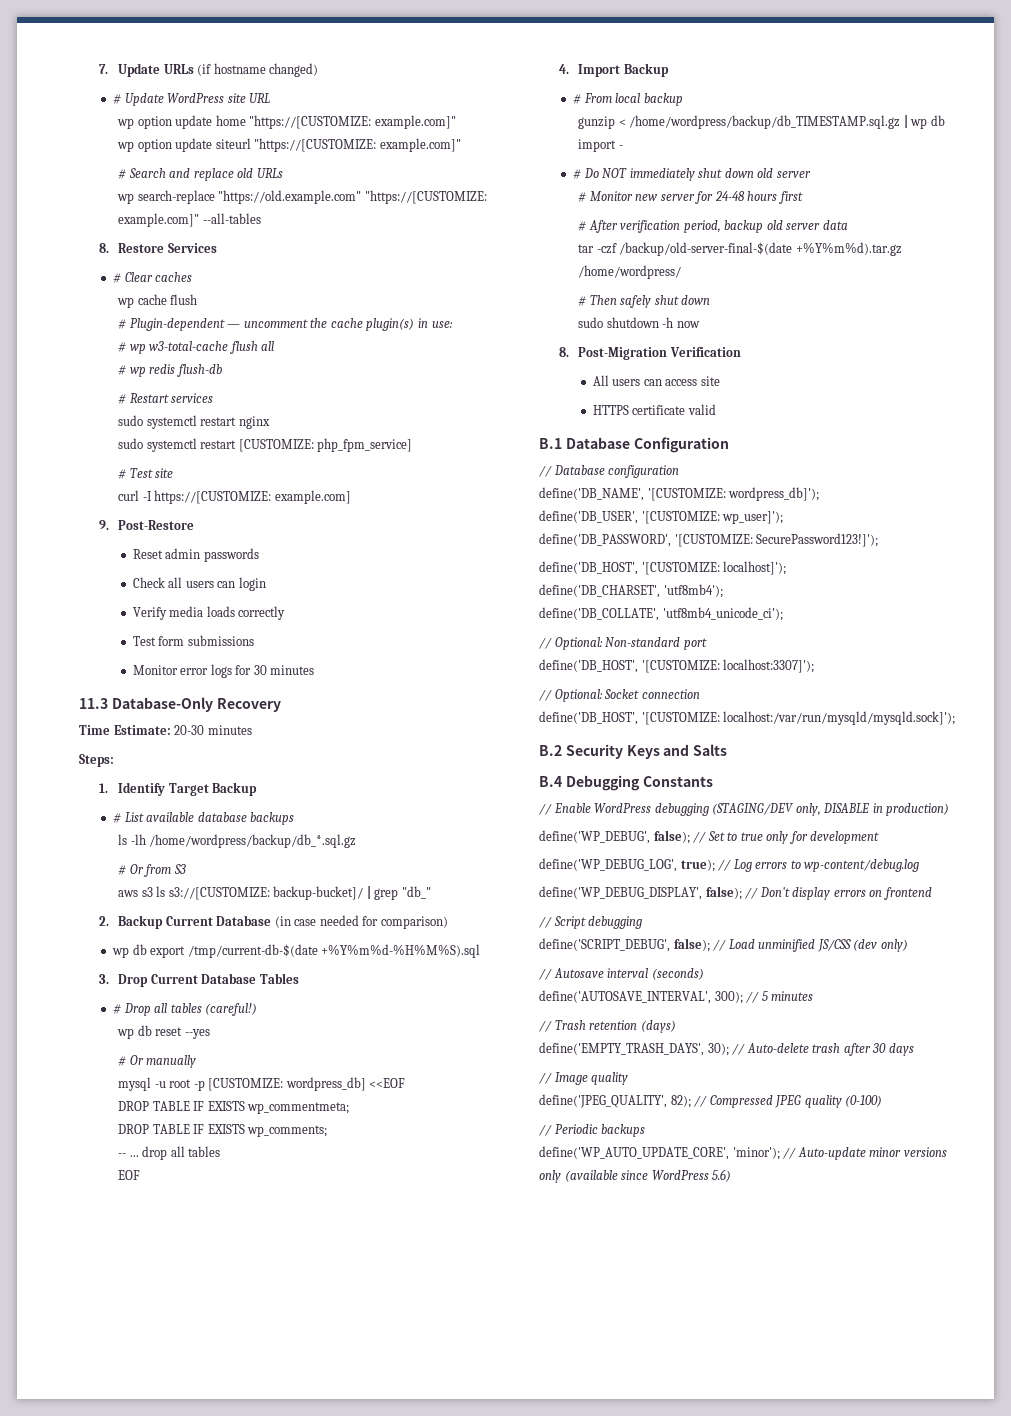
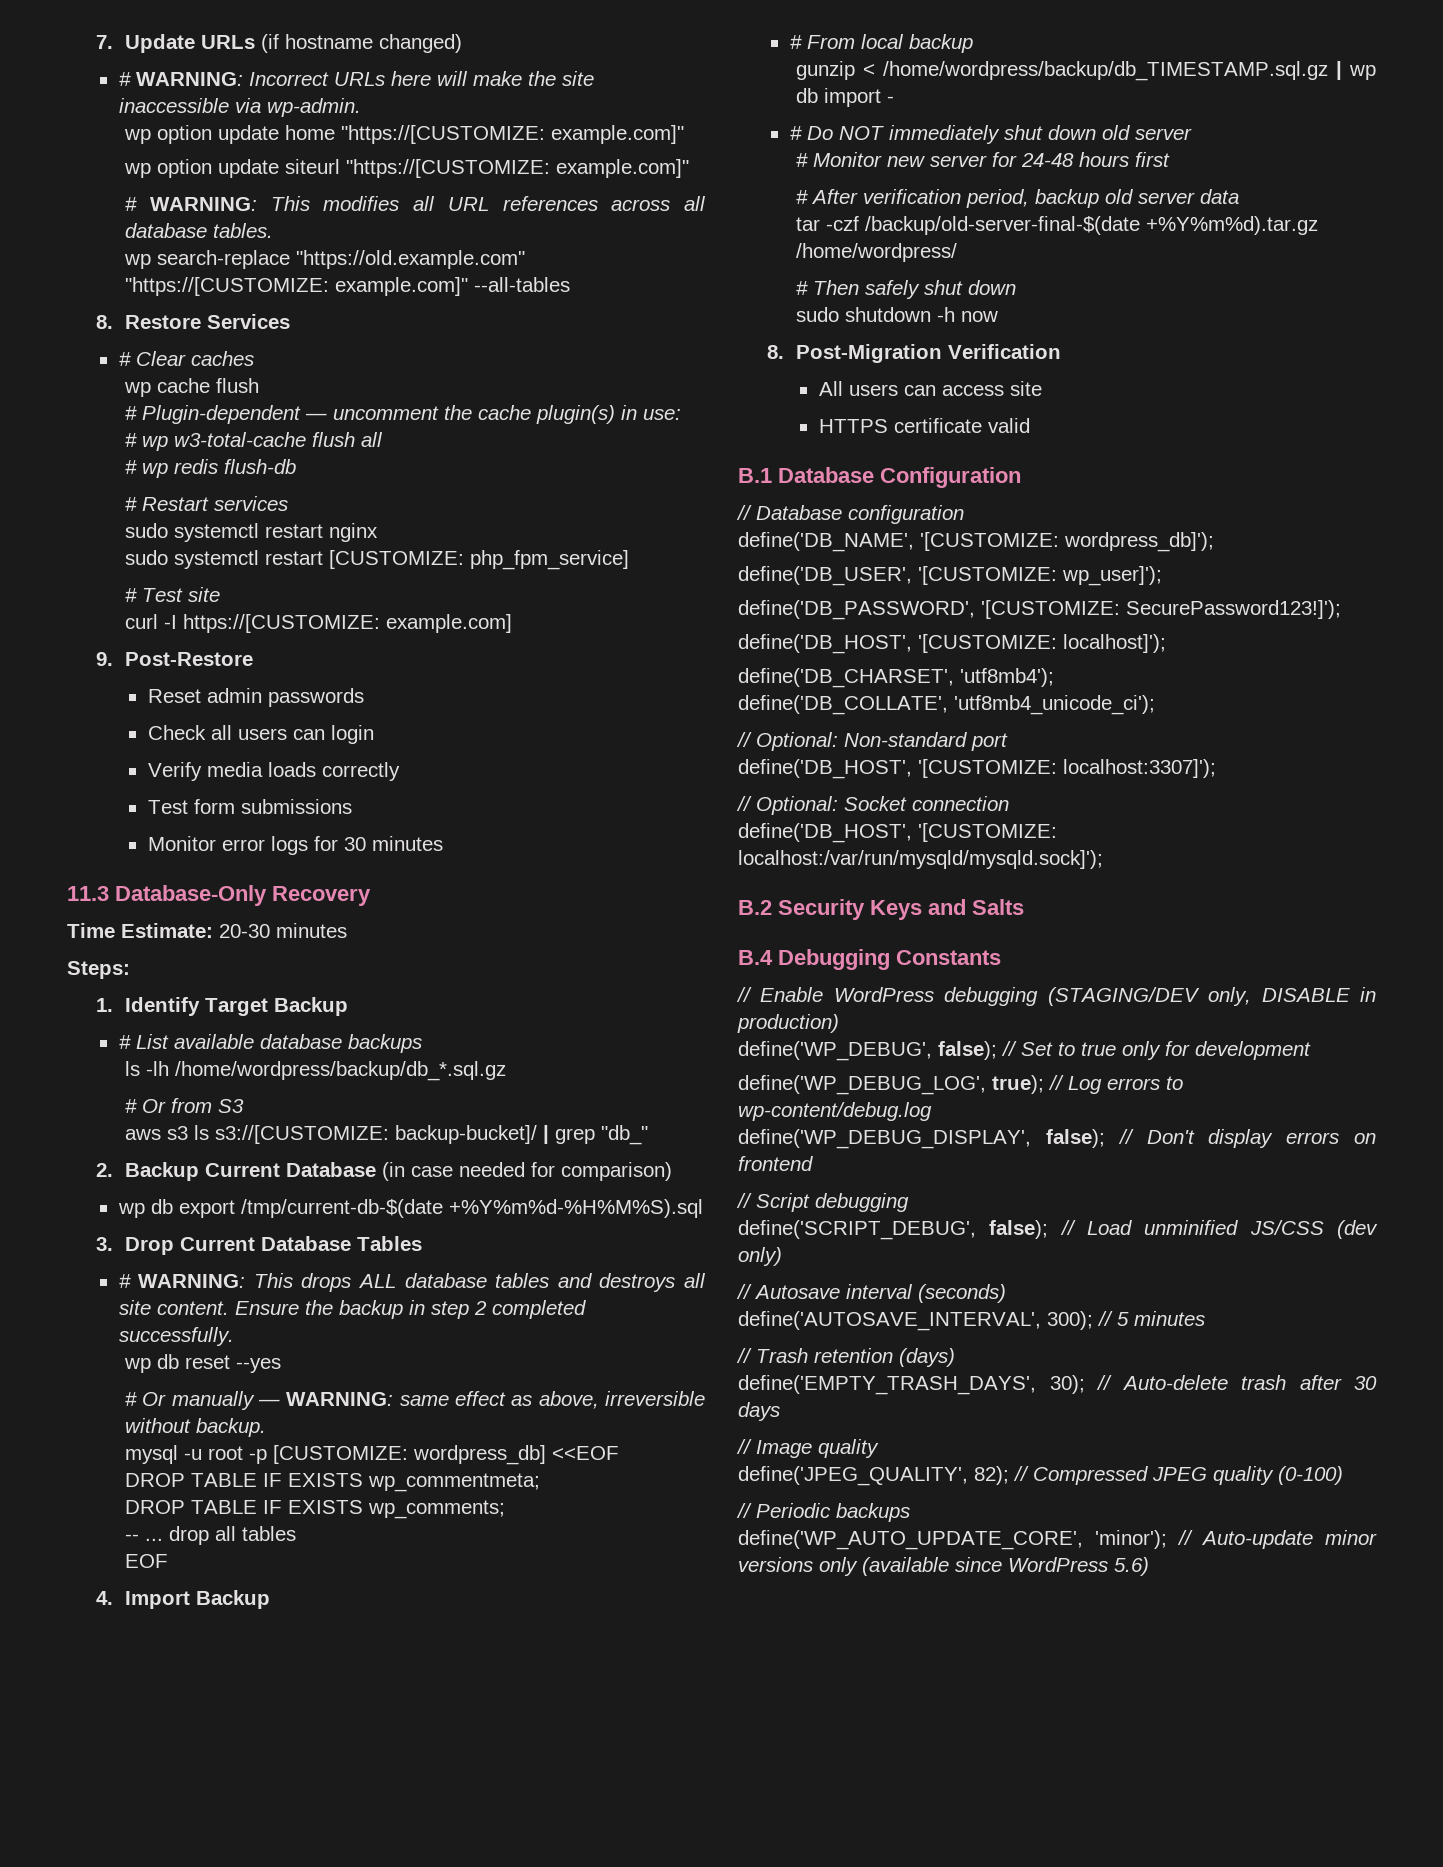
[124,93,271,106] Update WordPress site URL -> [135,71,594,86] [118,98,361,117] WARNING: Incorrect URLs here will make the site inaccessible via wp-admin.
[128,168,283,181] Search and replace old URLs -> [149,196,706,211] [125,223,274,238] WARNING: This modifies all URL references across all database tables.
[123,1003,258,1016] Drop all tables (careful!) -> [138,1273,706,1292] [118,1300,586,1319] [118,1327,234,1346] WARNING: This drops ALL database tables and destroys all site content. Ensure the backup in step 2 completed successfully.
(197, 1061) none -> [258,1391,705,1409] [125,1418,267,1437] — WARNING: same effect as above, irreversible without backup.

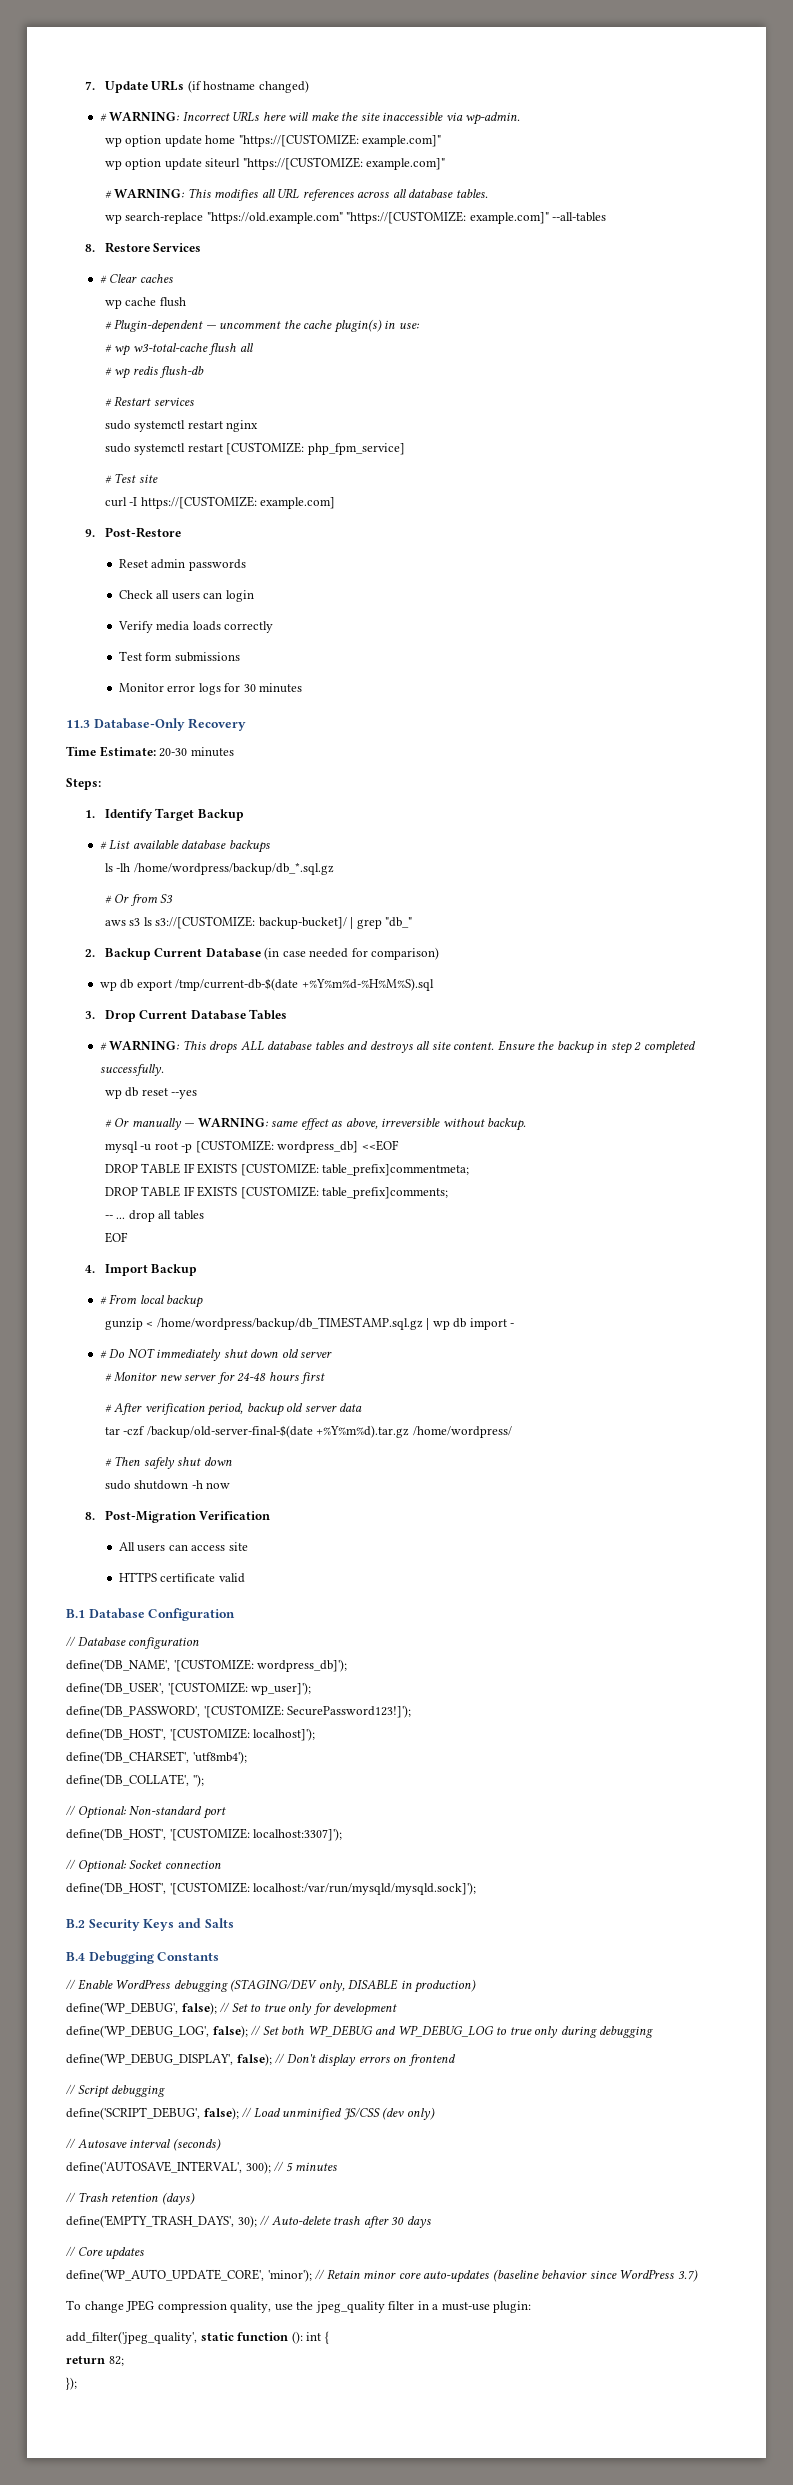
[368,1473,541,1492] [125,1500,506,1519] wp_commentmeta; // DROP TABLE IF EXISTS wp_comments; -> [240,1163,470,1176] [104,1186,449,1199] [CUSTOMIZE: table_prefix]commentmeta; // DROP TABLE IF EXISTS [CUSTOMIZE: table_prefix]comments;
[954,695,1155,715] 'utf8mb4_unicode_ci'); -> [192,1774,204,1787] '');
[992,1075,1183,1094] [738,1102,932,1121] true); // Log errors to wp-content/debug.log -> [212,2025,654,2038] false); // Set both WP_DEBUG and WP_DEBUG_LOG to true only during debugging
[756,1439,879,1458] [738,1466,1343,1486] [736,1503,910,1522] [738,1530,1377,1550] [738,1557,1149,1576] Image quality // define('JPEG_QUALITY', 82); // Compressed JPEG quality (0-100) // // Periodic backups // define('WP_AUTO_UPDATE_CORE', 'minor'); // Auto-update minor versions only (available since WordPress 5.6) -> [77,2247,145,2260] [66,2269,698,2283] [66,2300,532,2313] [66,2331,329,2344] [66,2355,124,2366] [66,2377,77,2390] Core updates // define('WP_AUTO_UPDATE_CORE', 'minor'); // Retain minor core auto-updates (baseline behavior since WordPress 3.7) // To change JPEG compression quality, use the jpeg_quality filter in a must-use plugin: // add_filter('jpeg_quality', static function (): int { // return 82; // });

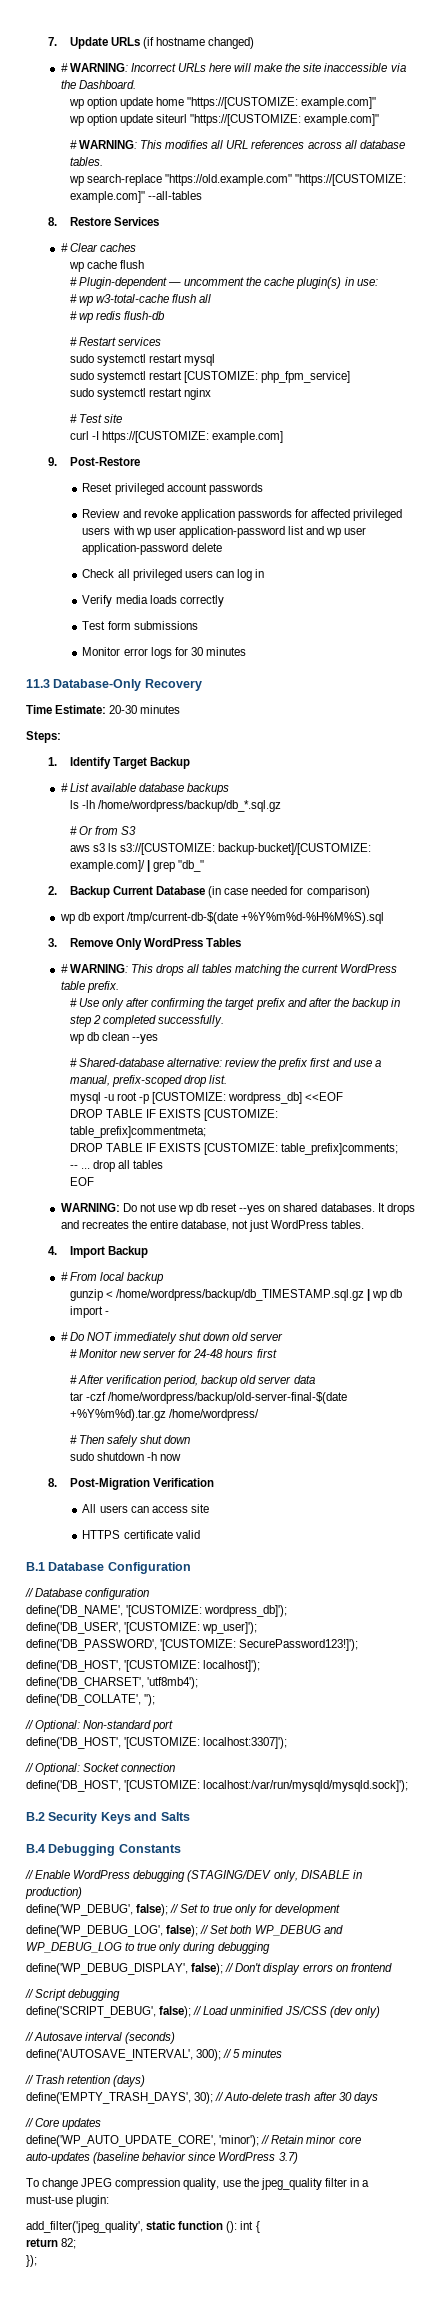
[465,112,521,125] wp-admin. -> [60,80,136,89] the Dashboard.
[226,420,259,432] nginx -> [184,354,216,366] mysql
(405, 449) none -> [69,388,212,400] // sudo systemctl restart nginx
[151,559,246,571] admin passwords -> [114,483,263,495] [82,509,403,521] [82,526,367,538] [82,543,222,555] privileged account passwords // Review and revoke application passwords for affected privileged users with wp user application-password list and wp user application-password delete
[171,590,254,602] users can login -> [132,569,265,581] privileged users can log in
[258,917,347,929] backup-bucket]/ -> [218,843,372,855] [69,860,145,872] backup-bucket]/[CUSTOMIZE: example.com]/
[104,1010,246,1022] Drop Current Database -> [69,938,203,950] Remove Only WordPress
[240,1040,535,1053] ALL database tables and destroys all site content. Ensure -> [186,964,398,976] [60,981,119,993] [69,998,332,1010] all tables matching the current WordPress table prefix. // # Use only after confirming the target prefix and after
[141,1088,168,1096] reset -> [101,1032,129,1041] clean
[114,1117,527,1131] Or manually — WARNING: same effect as above, irreversible without backup. -> [78,1058,381,1070] [69,1075,228,1087] Shared-database alternative: review the prefix first and use a manual, prefix-scoped drop list.
(128, 1237) none -> [60,1203,415,1215] [60,1220,365,1232] // WARNING: Do not use wp db reset --yes on shared databases. It drops and recreates the entire database, not just WordPress tables.
[146,1425,313,1438] /backup/old-server-final-$(date -> [107,1392,347,1404] /home/wordpress/backup/old-server-final-$(date

